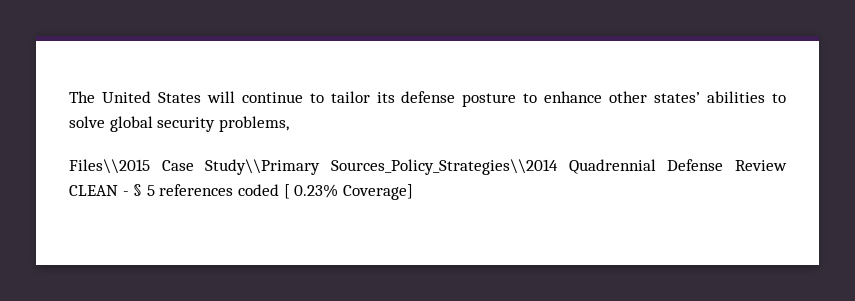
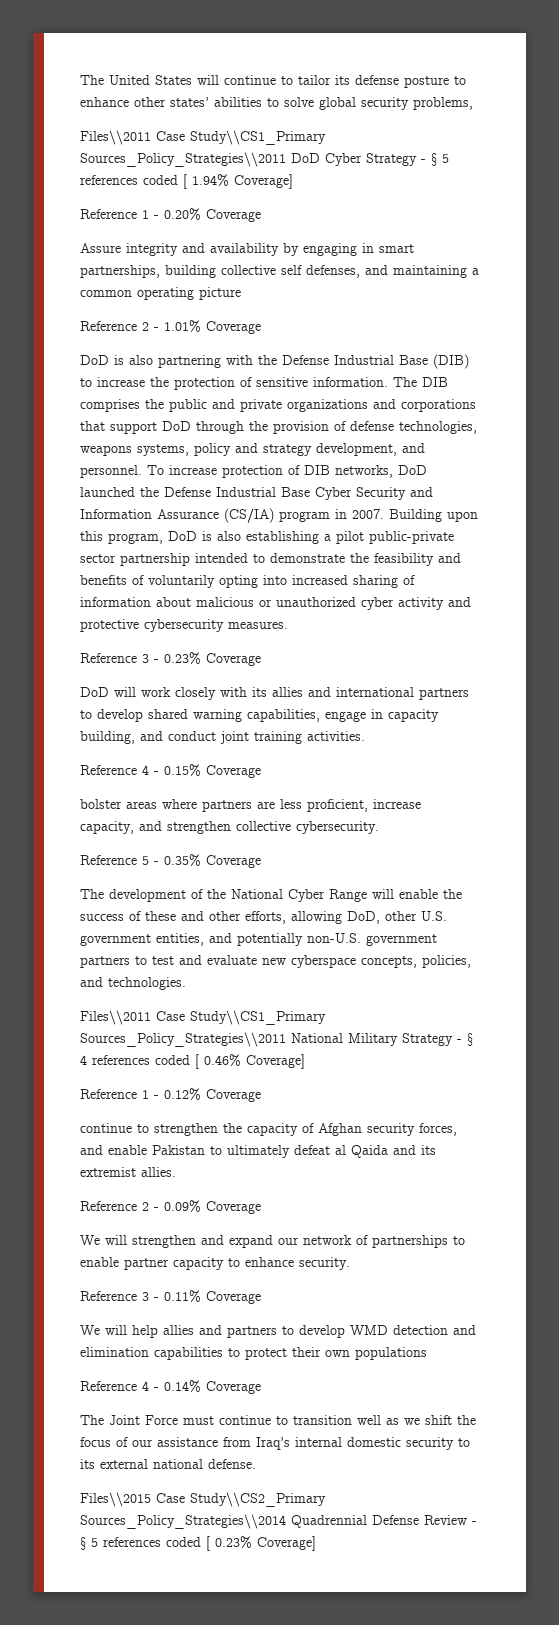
(289, 124) none -> [80,130,326,145] [80,152,449,167] [80,174,293,189] [80,208,261,222] [80,243,414,256] [80,265,479,278] [80,287,241,300] [80,320,261,334] [80,354,469,369] [80,377,448,390] [80,399,476,412] [80,421,477,434] [80,443,425,456] [80,465,427,478] [80,487,433,500] [80,508,478,523] [80,531,454,544] [80,553,461,566] [80,575,415,588] [80,597,471,610] [80,619,288,632] [80,652,261,666] [80,687,469,700] [80,709,439,722] [80,731,365,744] [80,764,261,778] [80,799,421,812] [80,821,379,834] [80,854,261,868] [80,889,462,902] [80,911,447,924] [80,933,437,946] [80,955,471,968] [80,977,186,990] [80,1010,326,1025] [80,1032,473,1047] [80,1054,305,1069] [80,1088,261,1102] [80,1123,457,1136] [80,1145,436,1158] [80,1167,176,1177] [80,1200,261,1214] [80,1235,465,1248] [80,1257,350,1270] [80,1290,261,1304] [80,1325,476,1338] [80,1347,427,1360] [80,1380,261,1394] [80,1415,476,1425] [80,1437,470,1450] [80,1459,256,1469] // Files\\2011 Case Study\\CS1_Primary Sources_Policy_Strategies\\2011 DoD Cyber Strategy - § 5 references coded [ 1.94% Coverage] // Reference 1 - 0.20% Coverage // Assure integrity and availability by engaging in smart partnerships, building collective self defenses, and maintaining a common operating picture // Reference 2 - 1.01% Coverage // DoD is also partnering with the Defense Industrial Base (DIB) to increase the protection of sensitive information. The DIB comprises the public and private organizations and corporations that support DoD through the provision of defense technologies, weapons systems, policy and strategy development, and personnel. To increase protection of DIB networks, DoD launched the Defense Industrial Base Cyber Security and Information Assurance (CS/IA) program in 2007. Building upon this program, DoD is also establishing a pilot public-private sector partnership intended to demonstrate the feasibility and benefits of voluntarily opting into increased sharing of information about malicious or unauthorized cyber activity and protective cybersecurity measures. // Reference 3 - 0.23% Coverage // DoD will work closely with its allies and international partners to develop shared warning capabilities, engage in capacity building, and conduct joint training activities. // Reference 4 - 0.15% Coverage // bolster areas where partners are less proficient, increase capacity, and strengthen collective cybersecurity. // Reference 5 - 0.35% Coverage // The development of the National Cyber Range will enable the success of these and other efforts, allowing DoD, other U.S. government entities, and potentially non-U.S. government partners to test and evaluate new cyberspace concepts, policies, and technologies. // Files\\2011 Case Study\\CS1_Primary Sources_Policy_Strategies\\2011 National Military Strategy - § 4 references coded [ 0.46% Coverage] // Reference 1 - 0.12% Coverage // continue to strengthen the capacity of Afghan security forces, and enable Pakistan to ultimately defeat al Qaida and its extremist allies. // Reference 2 - 0.09% Coverage // We will strengthen and expand our network of partnerships to enable partner capacity to enhance security. // Reference 3 - 0.11% Coverage // We will help allies and partners to develop WMD detection and elimination capabilities to protect their own populations // Reference 4 - 0.14% Coverage // The Joint Force must continue to transition well as we shift the focus of our assistance from Iraq’s internal domestic security to its external national defense.
[205,159,321,175] Study\\Primary -> [190,1492,326,1507] Study\\CS2_Primary
[69,185,118,196] CLEAN -> (467, 1520) none

